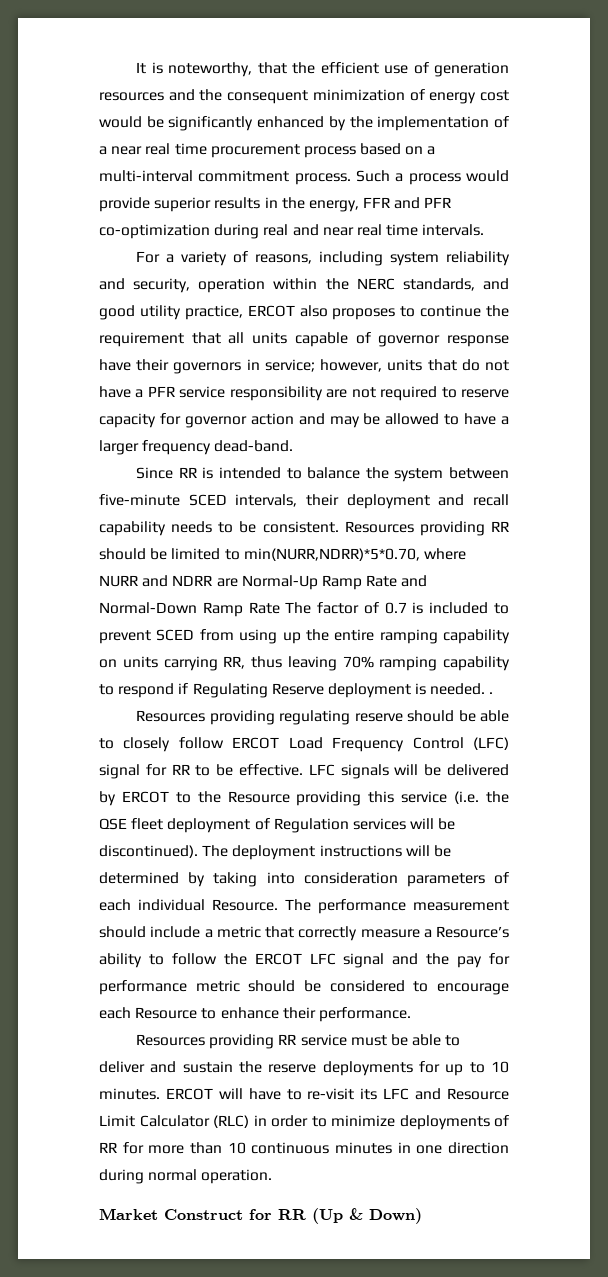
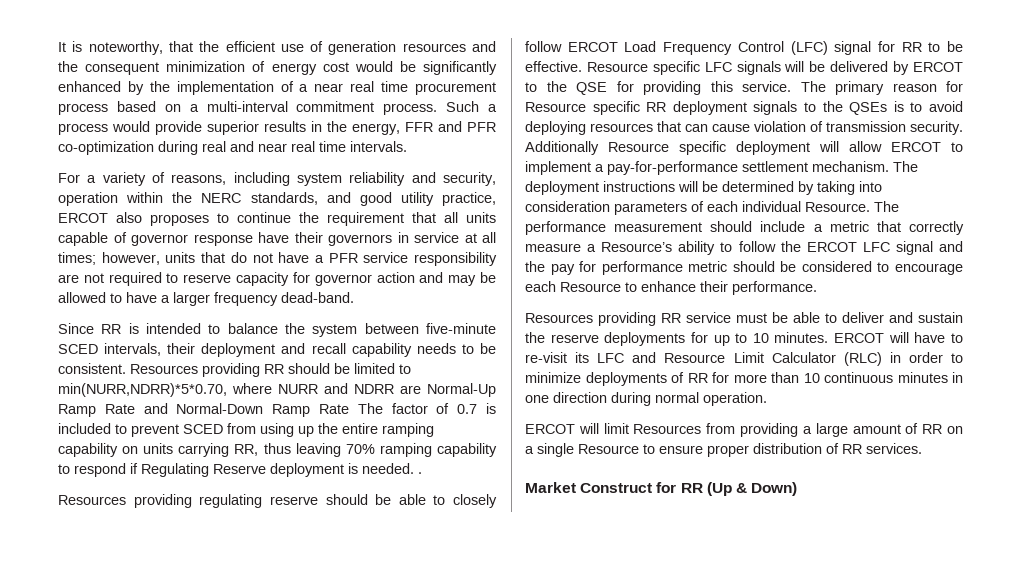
[264,359,315,372] service; -> [414,232,496,243] [58,252,96,265] service at all times;
(303, 770) none -> [586,61,700,75] Resource specific
[227,791,510,806] [99,818,456,833] [99,845,198,858] Resource providing this service (i.e. the QSE fleet deployment of Regulation services will be discontinued). -> [576,81,963,95] [525,101,964,115] [525,121,963,135] [525,141,963,155] [525,161,889,175] QSE for providing this service. The primary reason for Resource specific RR deployment signals to the QSEs is to avoid deploying resources that can cause violation of transmission security. Additionally Resource specific deployment will allow ERCOT to implement a pay-for-performance settlement mechanism.
(273, 1176) none -> [525,423,963,437] [525,443,922,457] // ERCOT will limit Resources from providing a large amount of RR on a single Resource to ensure proper distribution of RR services.

